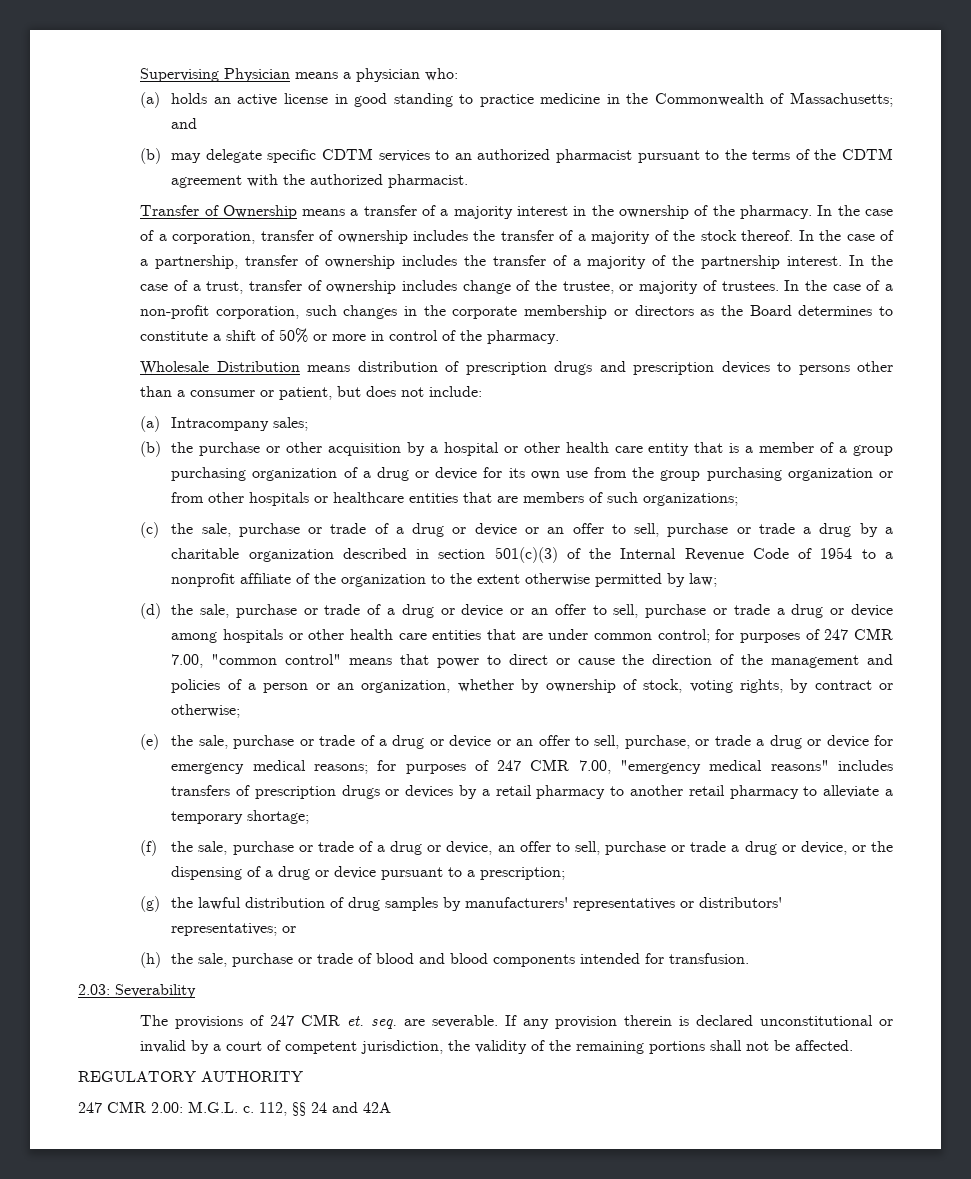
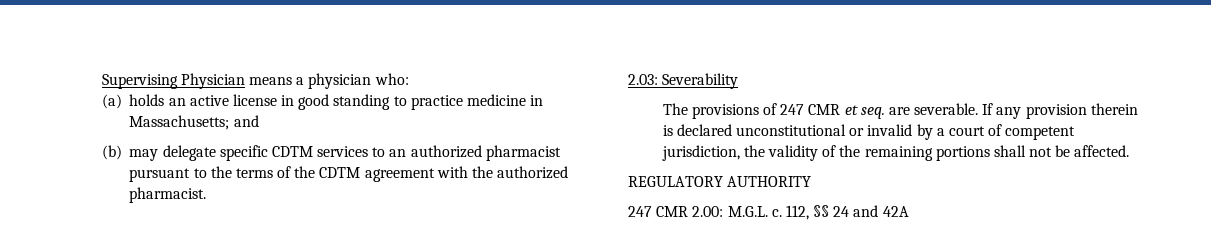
[626,93,785,106] the Commonwealth of -> (544, 100) none
[140,205,894,219] [140,230,894,244] [140,255,894,269] [140,280,893,294] [140,305,893,319] [140,328,560,344] [140,361,894,375] [140,386,483,400] [140,416,309,432] [140,441,893,457] [171,467,894,481] [171,492,739,506] [140,522,894,538] [171,547,894,563] [171,573,718,587] [140,603,894,619] [171,628,894,643] [171,654,893,668] [171,679,894,693] [171,704,241,718] [140,734,893,750] [171,759,893,774] [171,785,894,799] [171,810,310,824] [140,840,894,856] [171,866,566,880] [140,896,783,912] [171,923,297,936] [140,952,750,968] // Transfer of Ownership means a transfer of a majority interest in the ownership of the pharmacy. In the case of a corporation, transfer of ownership includes the transfer of a majority of the stock thereof. In the case of a partnership, transfer of ownership includes the transfer of a majority of the partnership interest. In the case of a trust, transfer of ownership includes change of the trustee, or majority of trustees. In the case of a non-profit corporation, such changes in the corporate membership or directors as the Board determines to constitute a shift of 50% or more in control of the pharmacy. // Wholesale Distribution means distribution of prescription drugs and prescription devices to persons other than a consumer or patient, but does not include: // (a) Intracompany sales; // (b) the purchase or other acquisition by a hospital or other health care entity that is a member of a group purchasing organization of a drug or device for its own use from the group purchasing organization or from other hospitals or healthcare entities that are members of such organizations; // (c) the sale, purchase or trade of a drug or device or an offer to sell, purchase or trade a drug by a charitable organization described in section 501(c)(3) of the Internal Revenue Code of 1954 to a nonprofit affiliate of the organization to the extent otherwise permitted by law; // (d) the sale, purchase or trade of a drug or device or an offer to sell, purchase or trade a drug or device among hospitals or other health care entities that are under common control; for purposes of 247 CMR 7.00, "common control" means that power to direct or cause the direction of the management and policies of a person or an organization, whether by ownership of stock, voting rights, by contract or otherwise; // (e) the sale, purchase or trade of a drug or device or an offer to sell, purchase, or trade a drug or device for emergency medical reasons; for purposes of 247 CMR 7.00, "emergency medical reasons" includes transfers of prescription drugs or devices by a retail pharmacy to another retail pharmacy to alleviate a temporary shortage; // (f) the sale, purchase or trade of a drug or device, an offer to sell, purchase or trade a drug or device, or the dispensing of a drug or device pursuant to a prescription; // (g) the lawful distribution of drug samples by manufacturers' representatives or distributors' representatives; or // (h) the sale, purchase or trade of blood and blood components intended for transfusion. -> (207, 195) none
[347,1016,365,1026] et. -> [844,105,858,115] et

